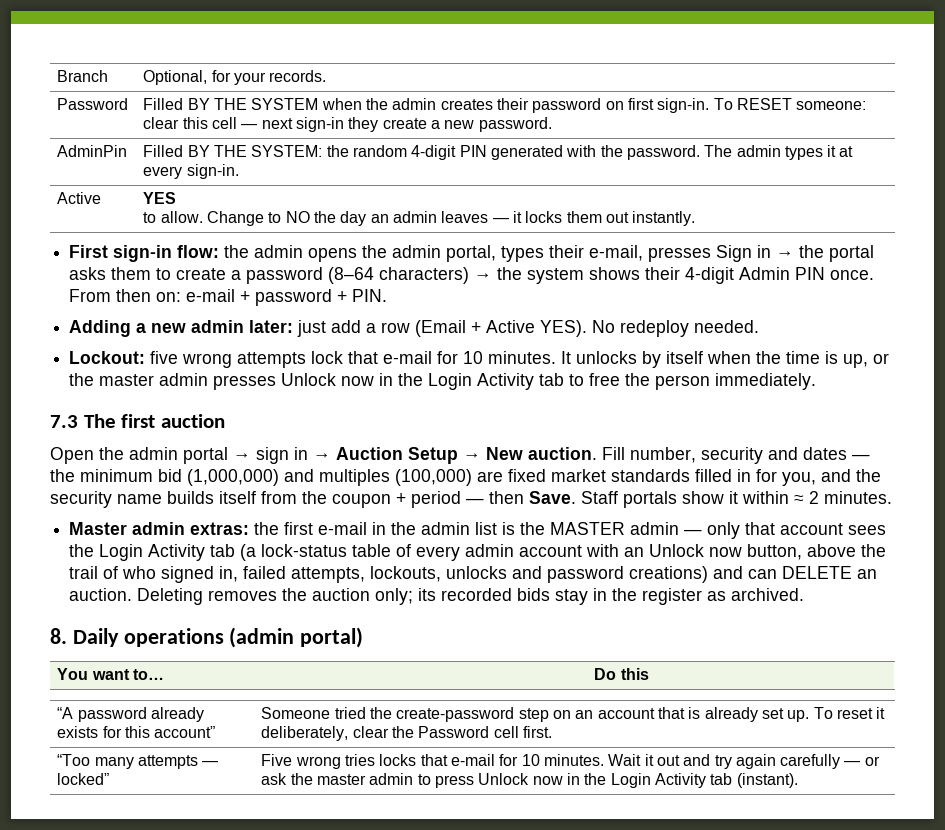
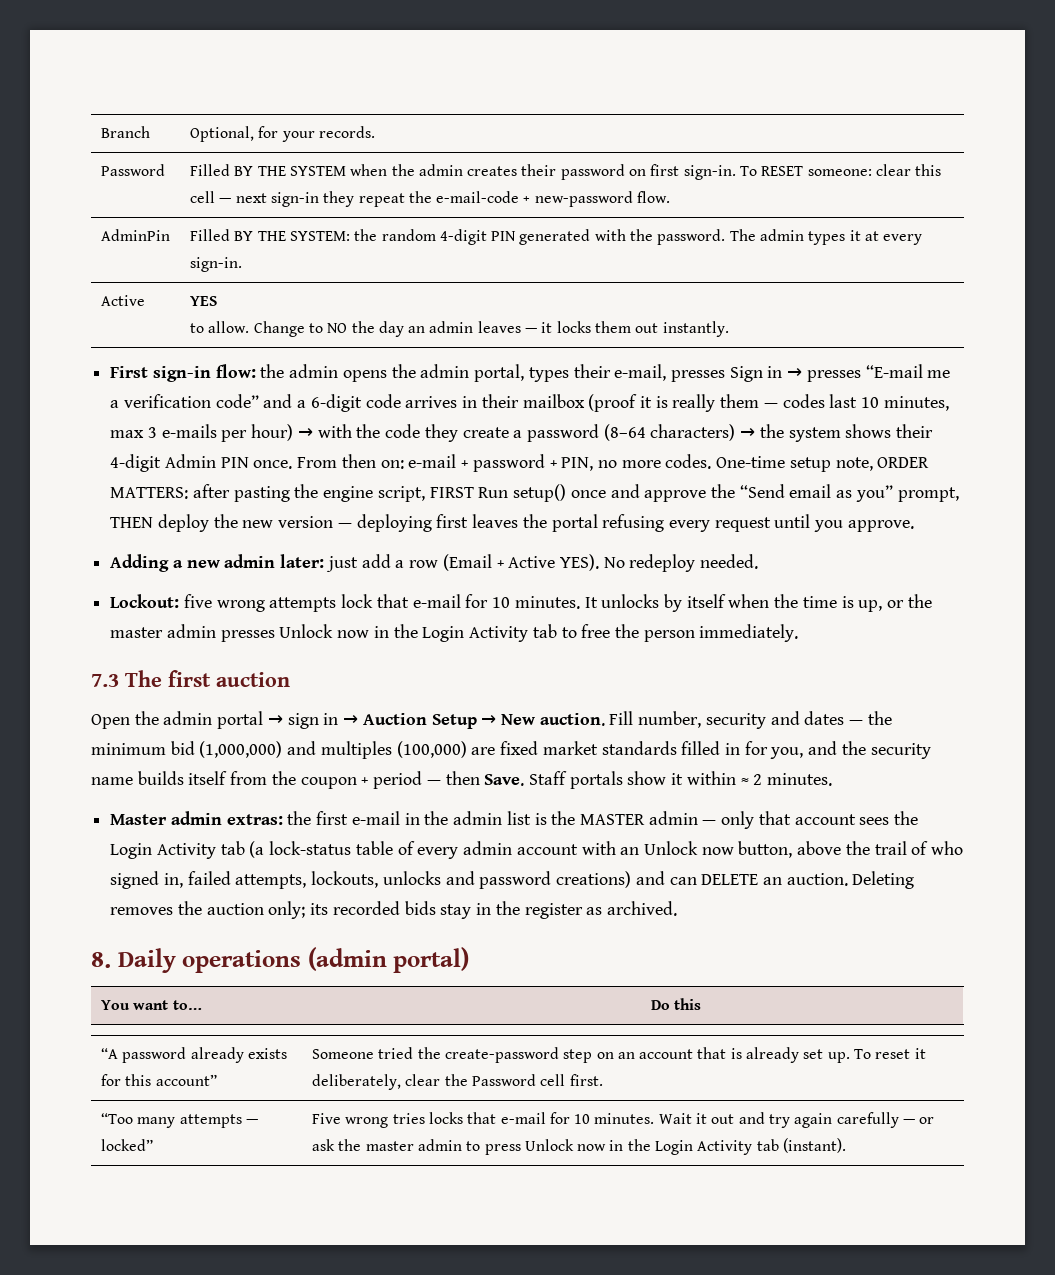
[382,117,552,132] create a new password. -> [358,191,671,207] repeat the e-mail-code + new-password flow.
[799,245,875,262] [69,267,172,280] the portal asks them to -> [806,364,951,382] [110,394,949,412] [110,424,458,442] presses “E-mail me a verification code” and a 6-digit code arrives in their mailbox (proof it is really them — codes last 10 minutes, max 3 e-mails per hour) → with the code they
[352,289,388,302] PIN. -> [561,454,930,472] [110,484,959,502] [110,514,914,532] PIN, no more codes. One-time setup note, ORDER MATTERS: after pasting the engine script, FIRST Run setup() once and approve the “Send email as you” prompt, THEN deploy the new version — deploying first leaves the portal refusing every request until you approve.

